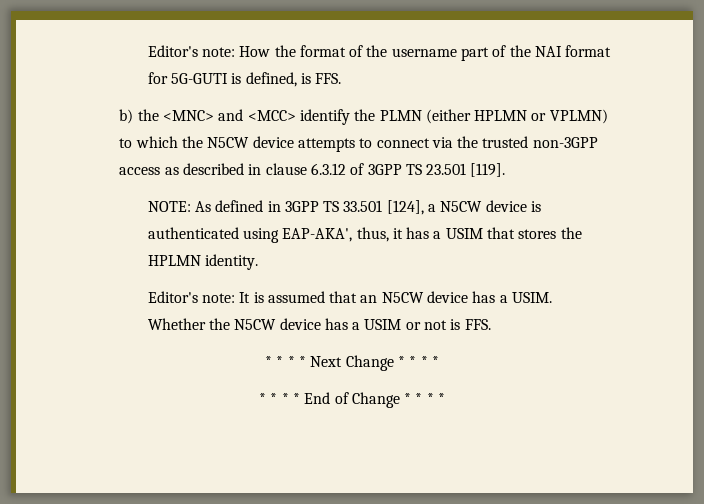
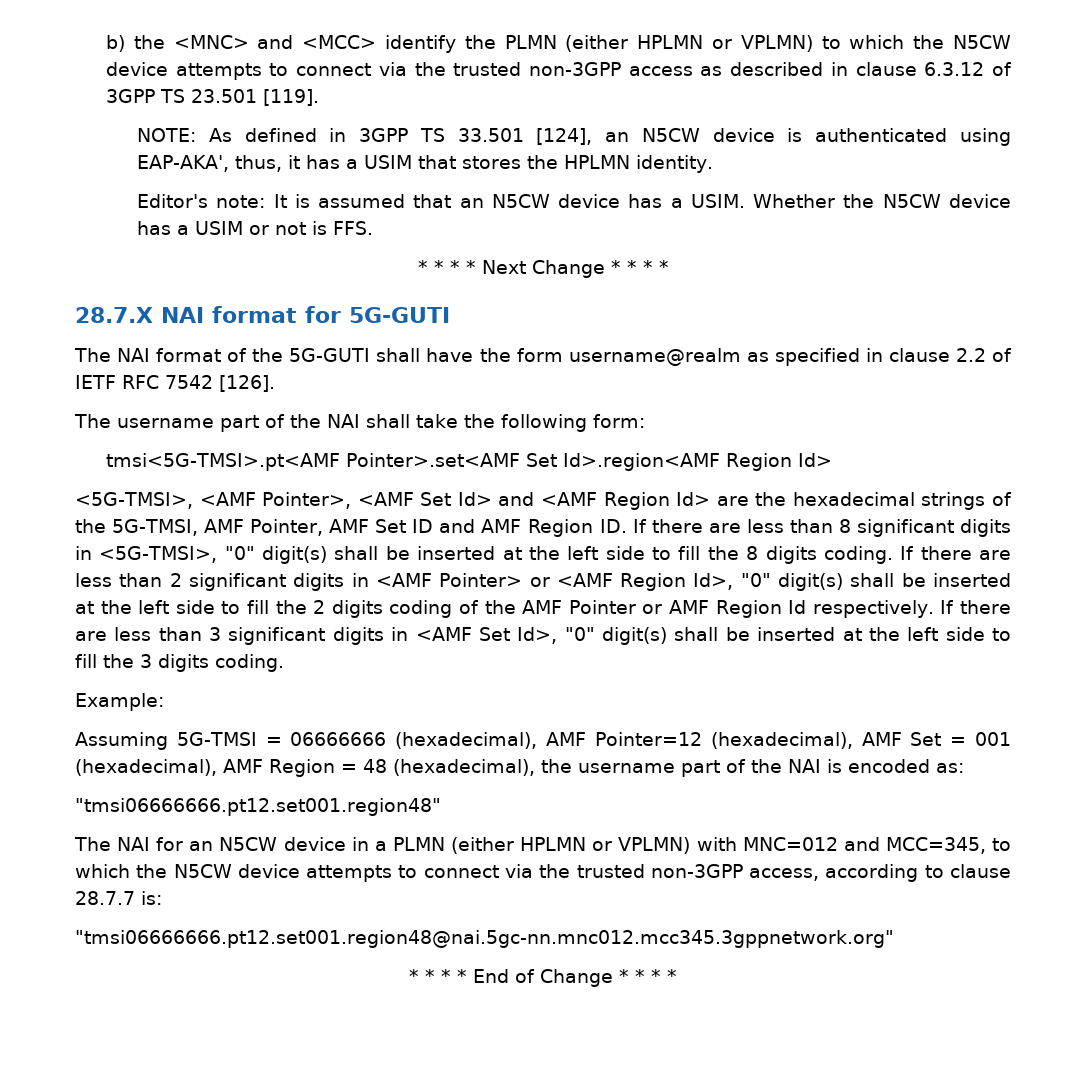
[147,45,612,61] [147,72,342,87] Editor's note: How the format of the username part of the NAI format for 5G-GUTI is defined, is FFS. // -> (106, 43) none
[428,204,437,212] a -> [605,132,630,142] an
(439, 361) none -> [75,306,450,323] [74,348,1012,366] [75,375,275,392] [74,414,645,432] [106,453,832,471] [75,492,1013,510] [75,519,1011,537] [75,546,1011,564] [75,573,1011,591] [75,600,1011,618] [75,627,1011,645] [75,654,284,672] [75,693,164,711] [75,732,1012,750] [75,759,964,777] [75,798,441,816] [74,837,1012,854] [75,864,1012,882] [75,891,162,905] [75,930,894,948] // 28.7.X NAI format for 5G-GUTI // The NAI format of the 5G-GUTI shall have the form username@realm as specified in clause 2.2 of IETF RFC 7542 [126]. // The username part of the NAI shall take the following form: // tmsi<5G-TMSI>.pt<AMF Pointer>.set<AMF Set Id>.region<AMF Region Id> // <5G-TMSI>, <AMF Pointer>, <AMF Set Id> and <AMF Region Id> are the hexadecimal strings of the 5G-TMSI, AMF Pointer, AMF Set ID and AMF Region ID. If there are less than 8 significant digits in <5G-TMSI>, "0" digit(s) shall be inserted at the left side to fill the 8 digits coding. If there are less than 2 significant digits in <AMF Pointer> or <AMF Region Id>, "0" digit(s) shall be inserted at the left side to fill the 2 digits coding of the AMF Pointer or AMF Region Id respectively. If there are less than 3 significant digits in <AMF Set Id>, "0" digit(s) shall be inserted at the left side to fill the 3 digits coding. // Example: // Assuming 5G-TMSI = 06666666 (hexadecimal), AMF Pointer=12 (hexadecimal), AMF Set = 001 (hexadecimal), AMF Region = 48 (hexadecimal), the username part of the NAI is encoded as: // "tmsi06666666.pt12.set001.region48" // The NAI for an N5CW device in a PLMN (either HPLMN or VPLMN) with MNC=012 and MCC=345, to which the N5CW device attempts to connect via the trusted non-3GPP access, according to clause 28.7.7 is: // "tmsi06666666.pt12.set001.region48@nai.5gc-nn.mnc012.mcc345.3gppnetwork.org"

